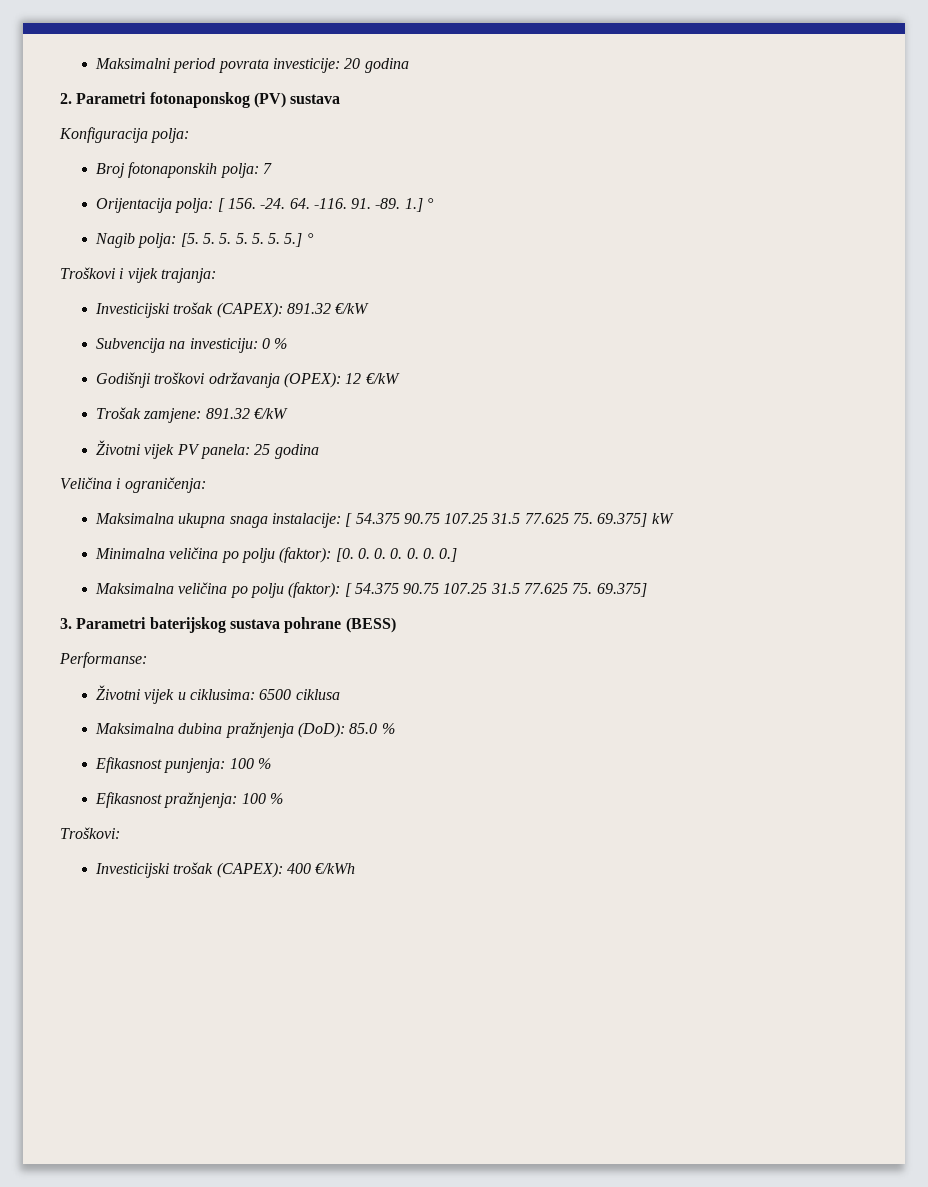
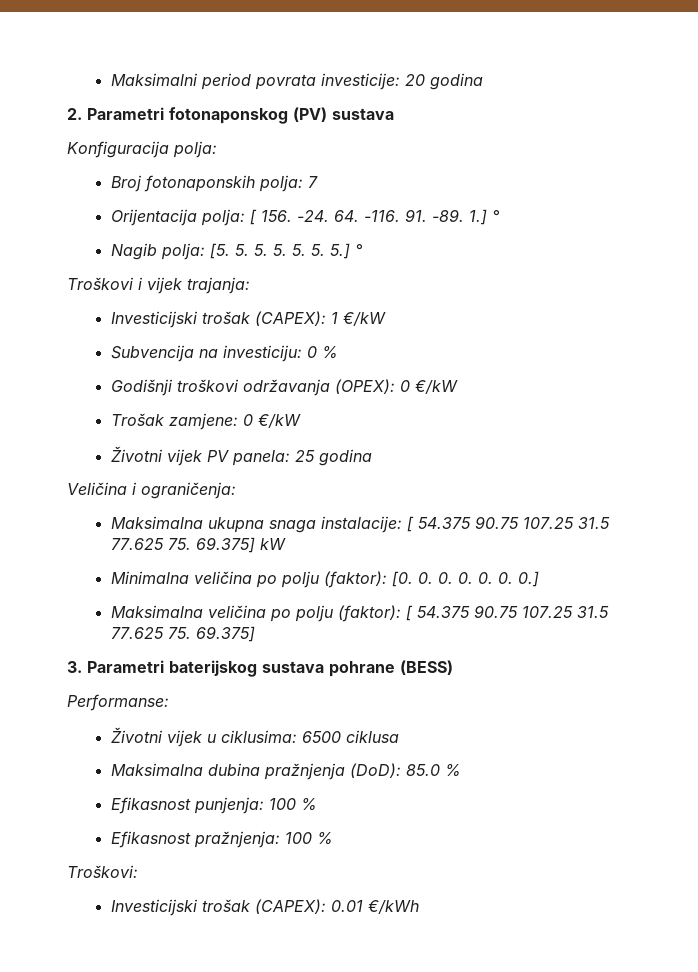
[286,303,331,314] 891.32 -> [330,312,338,324] 1
[345,373,362,384] 12 -> [399,380,410,392] 0
[205,408,250,419] 891.32 -> [242,414,253,426] 0
[286,863,311,874] 400 -> [330,900,363,912] 0.01

